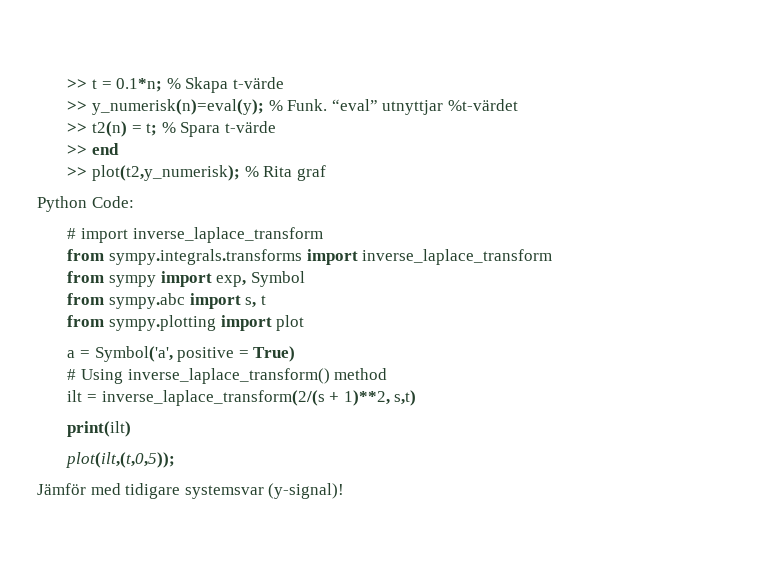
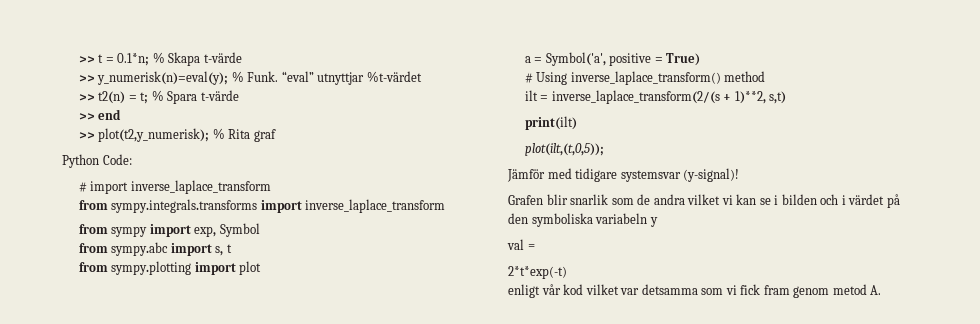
(345, 491) none -> [508,194,900,208] [508,213,658,227] [507,239,535,250] [508,266,567,279] [508,284,882,298] // Grafen blir snarlik som de andra vilket vi kan se i bilden och i värdet på den symboliska variabeln y // val = // 2*t*exp(-t) // enligt vår kod vilket var detsamma som vi fick fram genom metod A.

